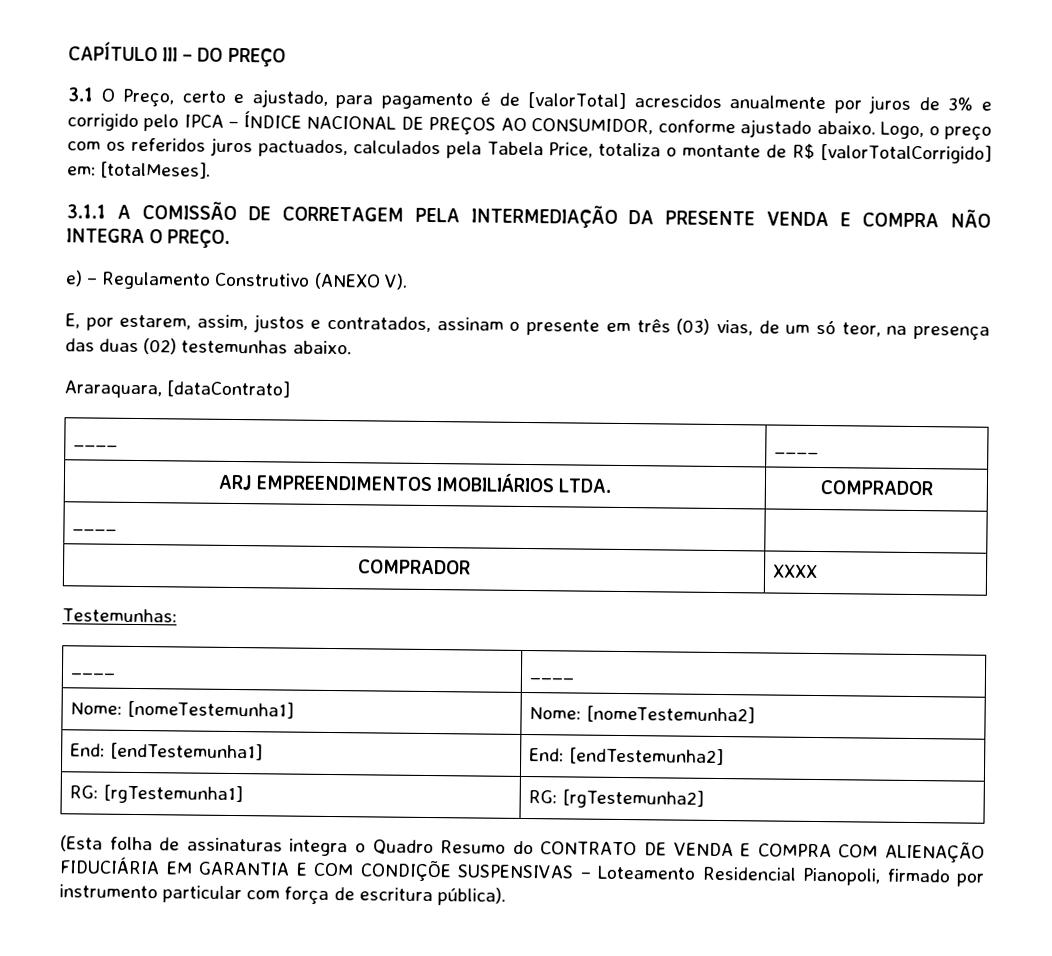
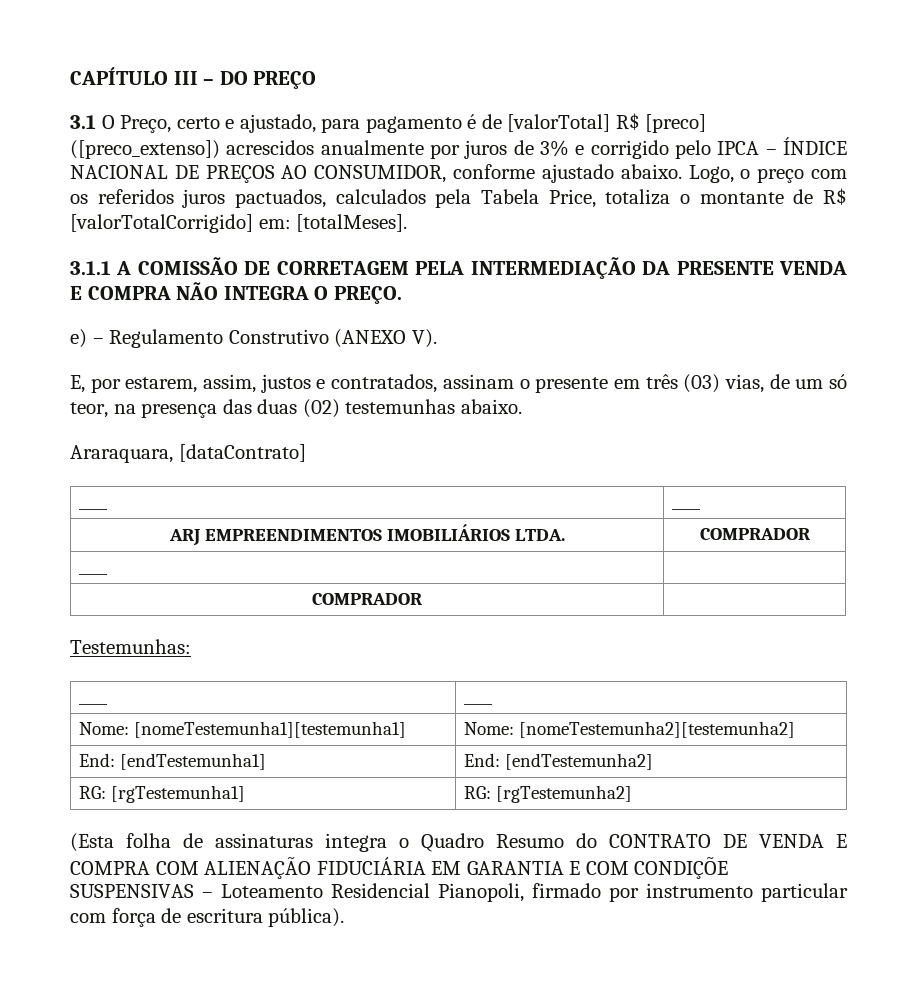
(627, 100) none -> [615,113,707,133] [70,140,220,159] R$ [preco] ([preco_extenso])
[772,564,819,579] XXXX -> (422, 599) none
[126,700,295,719] [529,705,756,724] [nomeTestemunha1] | Nome: [nomeTestemunha2] -> [133,721,406,738] [463,721,795,738] [nomeTestemunha1][testemunha1] | Nome: [nomeTestemunha2][testemunha2]

